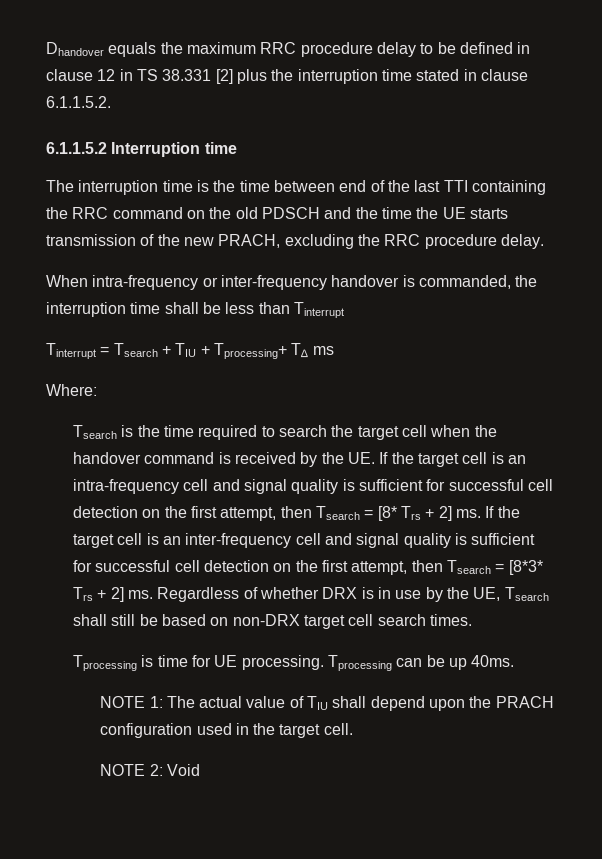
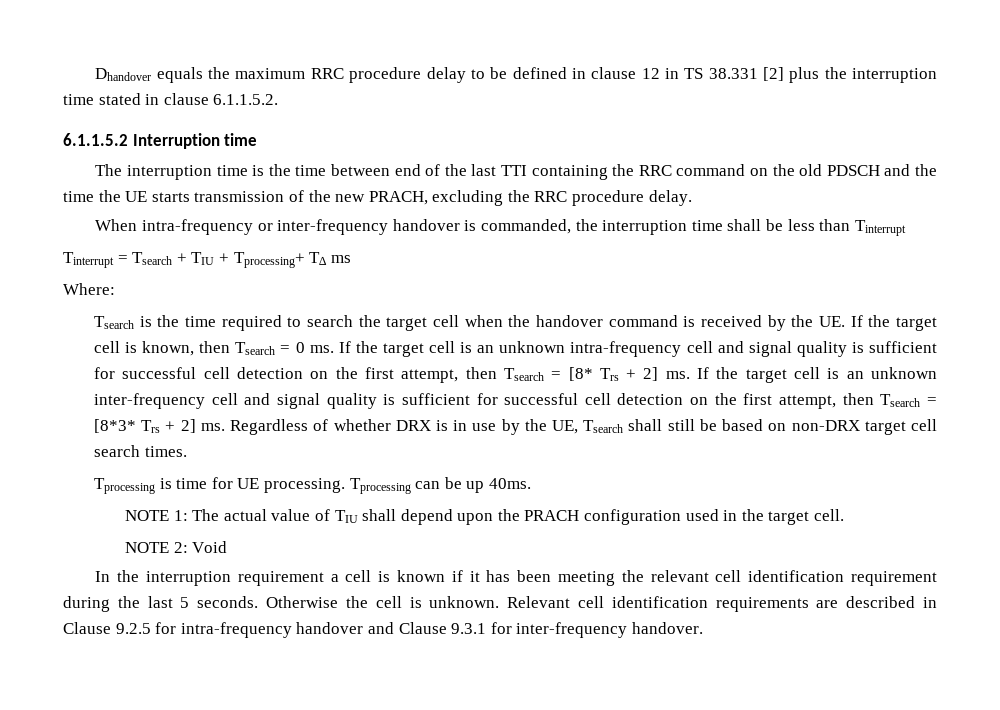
[507,455,526,464] an -> [142,341,566,357] known, then Tsearch = 0 ms. If the target cell is an unknown
(182, 540) none -> [870,367,937,379] unknown
(200, 770) none -> [95,570,938,586] [63,596,937,612] [63,622,703,638] // In the interruption requirement a cell is known if it has been meeting the relevant cell identification requirement during the last 5 seconds. Otherwise the cell is unknown. Relevant cell identification requirements are described in Clause 9.2.5 for intra-frequency handover and Clause 9.3.1 for inter-frequency handover.

